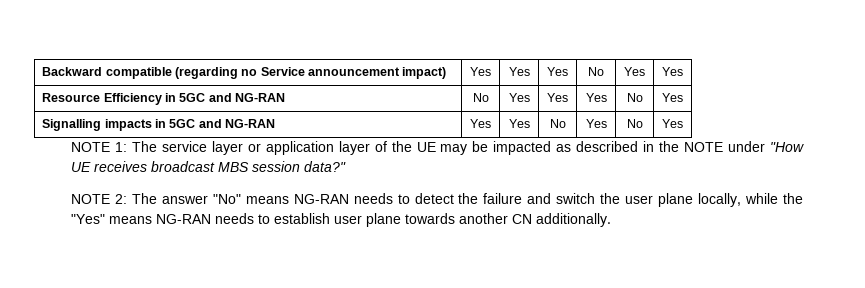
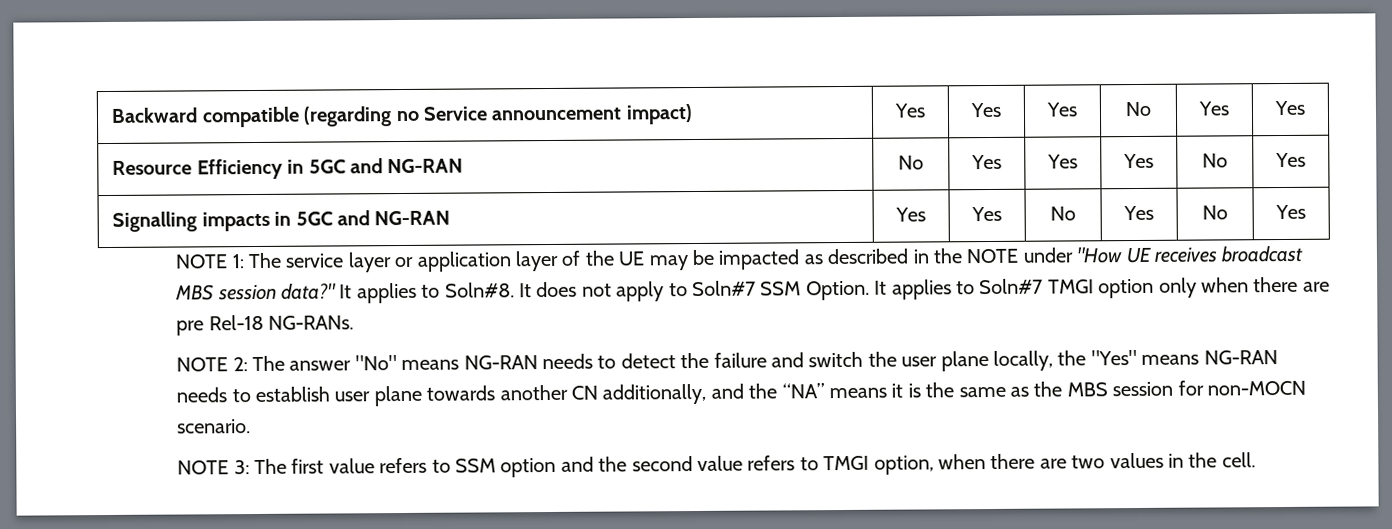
(347, 166) none -> [339,276,1330,304] [176,314,355,336] It applies to Soln#8. It does not apply to Soln#7 SSM Option. It applies to Soln#7 TMGI option only when there are pre Rel-18 NG-RANs.
[745,193,779,204] while -> (1054, 360) none
[536,213,612,227] additionally. -> [602,380,1307,405] [177,419,252,434] [177,452,1256,478] additionally, and the “NA” means it is the same as the MBS session for non-MOCN scenario. // NOTE 3: The first value refers to SSM option and the second value refers to TMGI option, when there are two values in the cell.

